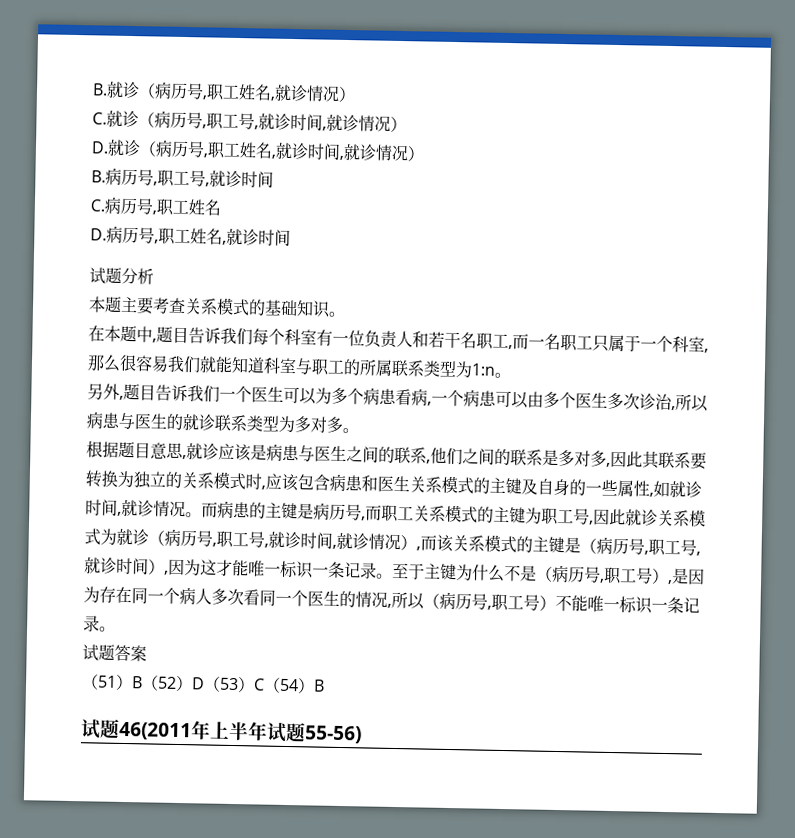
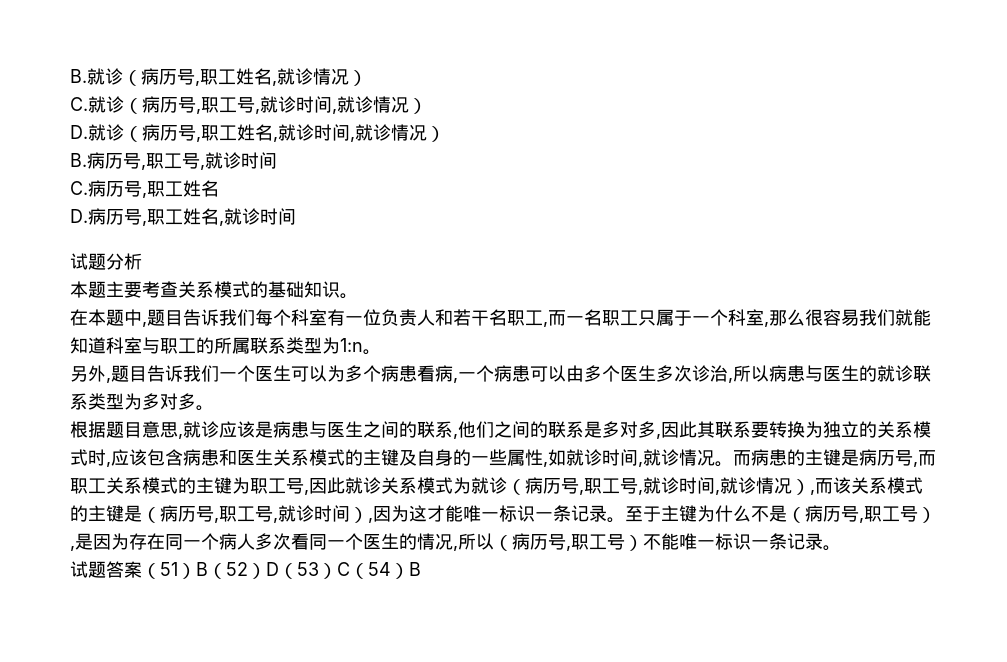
(147, 653) // -> (142, 569) none
[81,718,362,744] // 试题46(2011年上半年试题55-56) -> (421, 569) none

